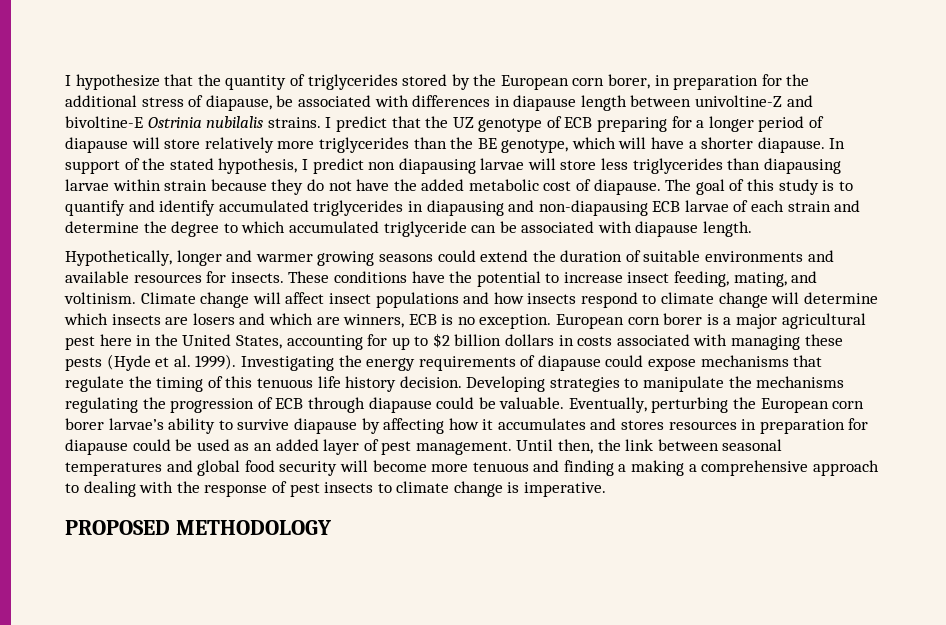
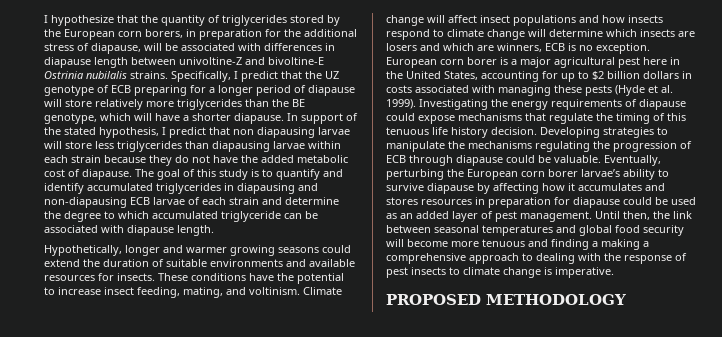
[608,74,651,89] borer, -> [145,29,183,38] borers,
(272, 103) none -> [144,43,162,51] will
(321, 122) none -> [171,71,231,82] Specifically,
(364, 166) none -> [209,127,230,135] that
(161, 185) none -> [44,155,68,163] each

